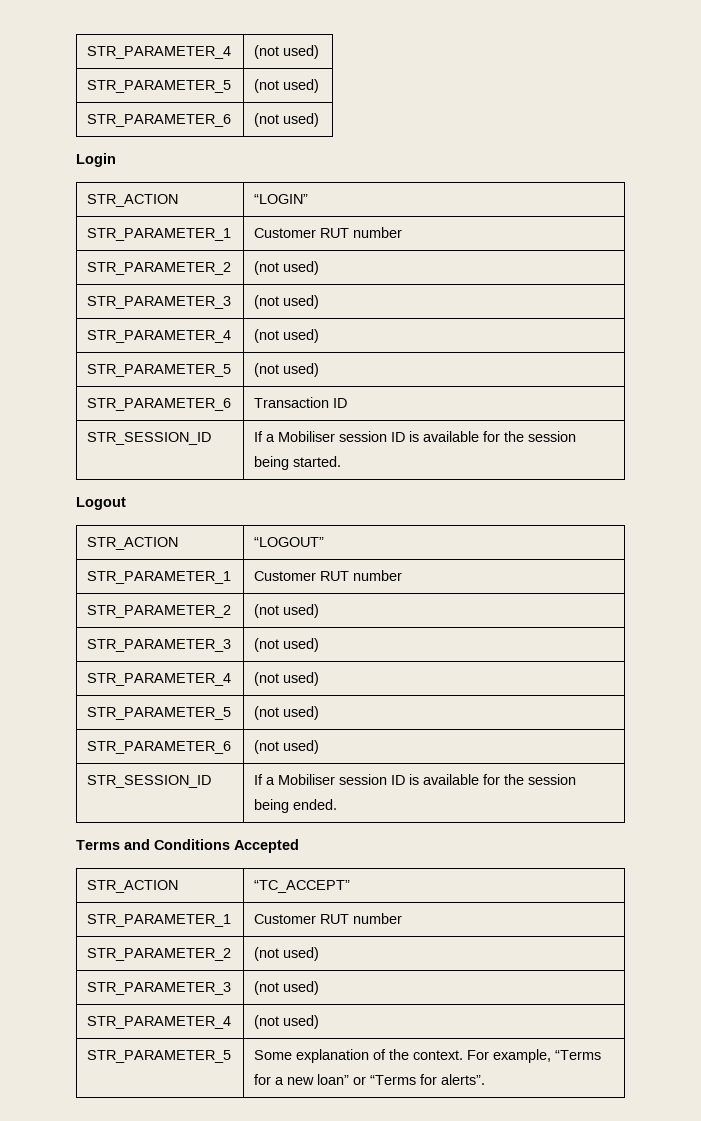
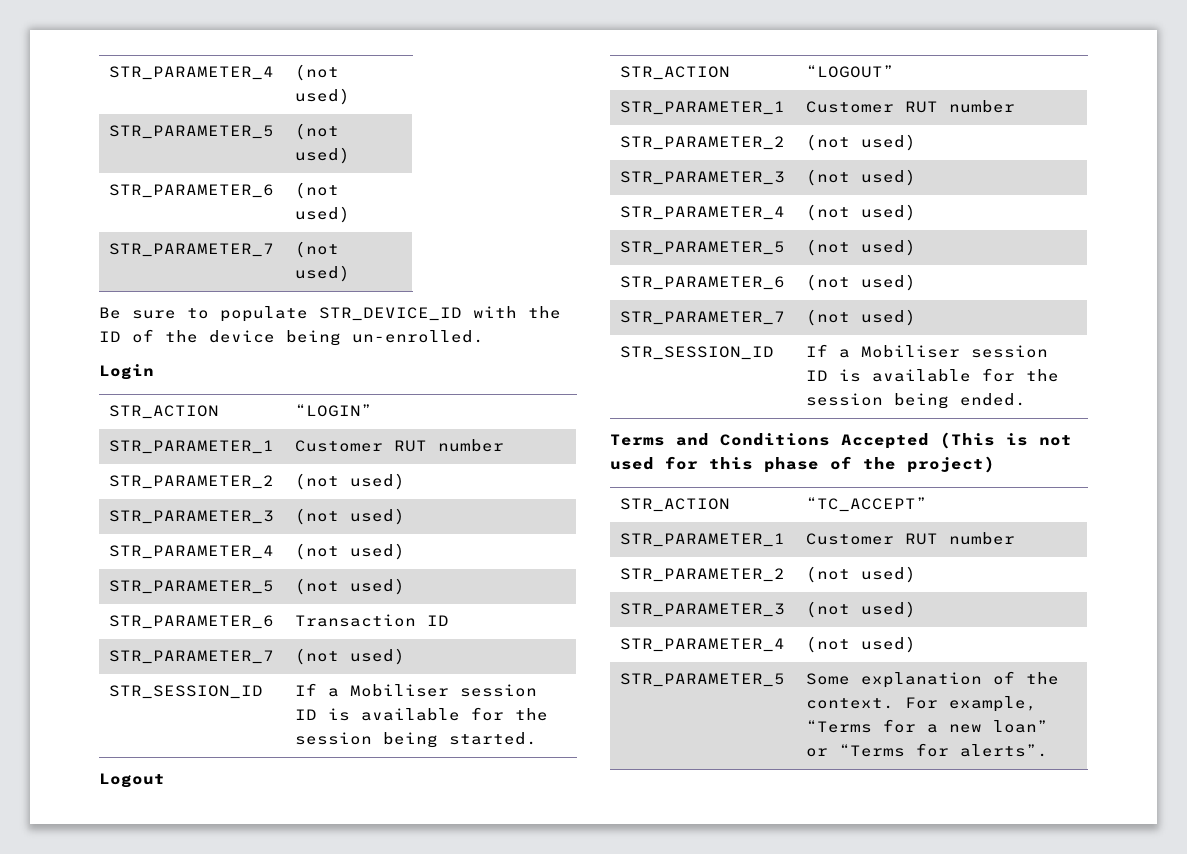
[87,46,232,59] [254,45,320,59] [87,80,232,93] [254,79,320,93] [87,114,232,127] [254,113,320,127] STR_PARAMETER_4 | (not used) // STR_PARAMETER_5 | (not used) // STR_PARAMETER_6 | (not used) -> [109,66,275,80] [295,64,340,81] [295,88,351,105] [109,125,275,139] [295,123,340,140] [295,147,351,164] [109,184,275,198] [295,182,340,199] [295,206,351,223] [109,243,275,257] [295,241,340,258] [295,265,351,282] [99,306,561,322] [99,329,484,346] STR_PARAMETER_4 | (not used) // STR_PARAMETER_5 | (not used) // STR_PARAMETER_6 | (not used) // STR_PARAMETER_7 | (not used) // Be sure to populate STR_DEVICE_ID with the ID of the device being un-enrolled.
(348, 403) none -> [109,650,275,664] [295,648,406,665] // STR_PARAMETER_7 | (not used)
(320, 747) none -> [620,311,786,325] [806,309,917,326] // STR_PARAMETER_7 | (not used)
(299, 846) none -> [940,432,1072,449] [610,456,995,473] (This is not used for this phase of the project)

